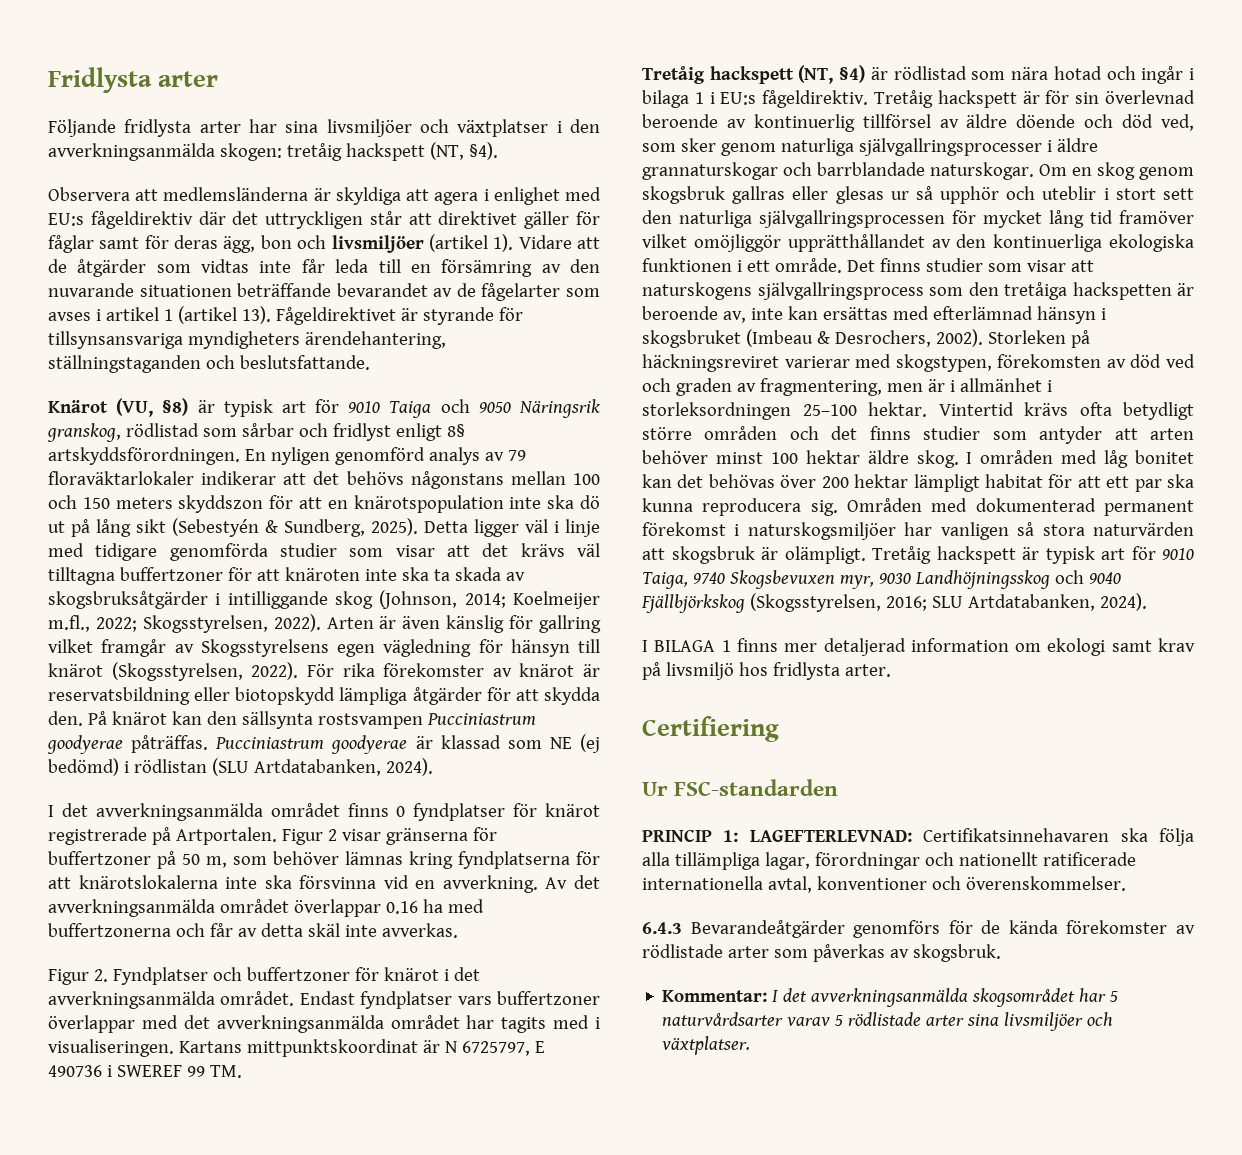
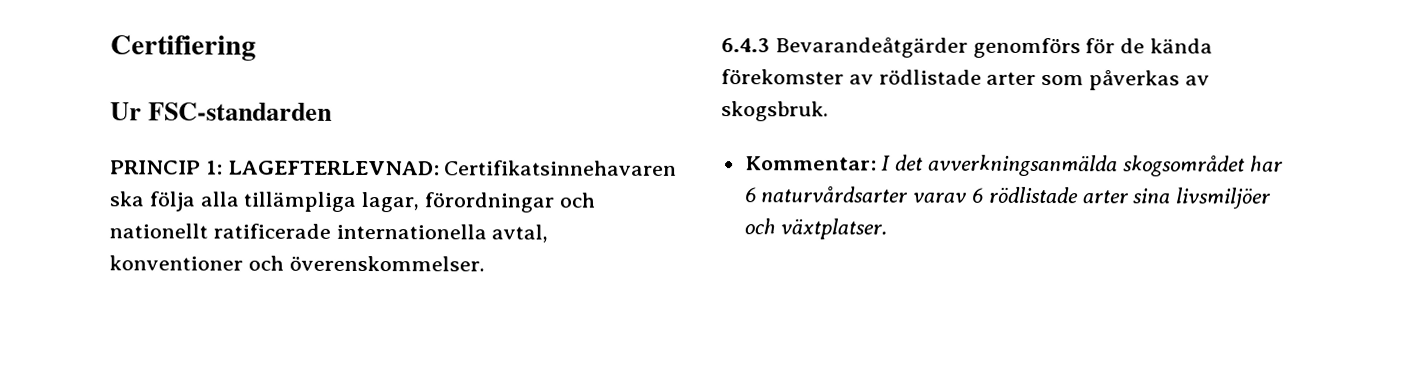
[48,67,219,93] [48,119,600,137] [48,142,498,161] [48,187,601,205] [48,211,600,229] [48,234,601,253] [48,259,601,277] [48,283,600,301] [48,306,523,325] [48,331,446,349] [48,355,370,373] [48,398,600,418] [47,423,465,442] [48,447,526,465] [48,471,600,489] [48,495,600,513] [48,518,600,537] [48,543,600,561] [48,567,525,585] [48,590,600,609] [48,614,601,633] [48,639,600,657] [48,662,600,681] [48,687,600,705] [48,711,536,729] [47,734,600,754] [48,758,433,776] [48,803,600,821] [48,827,497,845] [48,851,600,869] [48,875,600,893] [48,899,484,917] [48,923,458,938] [48,967,480,985] [48,991,600,1009] [48,1015,600,1033] [48,1039,545,1057] [48,1065,242,1078] [642,65,1194,84] [642,90,1195,108] [642,114,1194,132] [642,138,1098,156] [642,162,1194,180] [642,186,1194,204] [642,210,1194,228] [642,234,1194,252] [642,258,1094,273] [642,282,1194,300] [642,306,1106,324] [642,329,1090,348] [642,354,1195,372] [642,378,1052,396] [642,402,1194,420] [642,426,1194,444] [642,450,1194,468] [642,474,1194,492] [642,498,1194,516] [642,522,1194,540] [642,546,1194,564] [642,570,1121,589] [641,593,1147,613] [642,638,1195,656] [642,662,891,680] Fridlysta arter // Följande fridlysta arter har sina livsmiljöer och växtplatser i den avverkningsanmälda skogen: tretåig hackspett (NT, §4). // Observera att medlemsländerna är skyldiga att agera i enlighet med EU:s fågeldirektiv där det uttryckligen står att direktivet gäller för fåglar samt för deras ägg, bon och livsmiljöer (artikel 1). Vidare att de åtgärder som vidtas inte får leda till en försämring av den nuvarande situationen beträffande bevarandet av de fågelarter som avses i artikel 1 (artikel 13). Fågeldirektivet är styrande för tillsynsansvariga myndigheters ärendehantering, ställningstaganden och beslutsfattande. // Knärot (VU, §8) är typisk art för 9010 Taiga och 9050 Näringsrik granskog, rödlistad som sårbar och fridlyst enligt 8§ artskyddsförordningen. En nyligen genomförd analys av 79 floraväktarlokaler indikerar att det behövs någonstans mellan 100 och 150 meters skyddszon för att en knärotspopulation inte ska dö ut på lång sikt (Sebestyén & Sundberg, 2025). Detta ligger väl i linje med tidigare genomförda studier som visar att det krävs väl tilltagna buffertzoner för att knäroten inte ska ta skada av skogsbruksåtgärder i intilliggande skog (Johnson, 2014; Koelmeijer m.fl., 2022; Skogsstyrelsen, 2022). Arten är även känslig för gallring vilket framgår av Skogsstyrelsens egen vägledning för hänsyn till knärot (Skogsstyrelsen, 2022). För rika förekomster av knärot är reservatsbildning eller biotopskydd lämpliga åtgärder för att skydda den. På knärot kan den sällsynta rostsvampen Pucciniastrum goodyerae påträffas. Pucciniastrum goodyerae är klassad som NE (ej bedömd) i rödlistan (SLU Artdatabanken, 2024). // I det avverkningsanmälda området finns 0 fyndplatser för knärot registrerade på Artportalen. Figur 2 visar gränserna för buffertzoner på 50 m, som behöver lämnas kring fyndplatserna för att knärotslokalerna inte ska försvinna vid en avverkning. Av det avverkningsanmälda området överlappar 0.16 ha med buffertzonerna och får av detta skäl inte avverkas. // Figur 2. Fyndplatser och buffertzoner för knärot i det avverkningsanmälda området. Endast fyndplatser vars buffertzoner överlappar med det avverkningsanmälda området har tagits med i visualiseringen. Kartans mittpunktskoordinat är N 6725797, E 490736 i SWEREF 99 TM. // Tretåig hackspett (NT, §4) är rödlistad som nära hotad och ingår i bilaga 1 i EU:s fågeldirektiv. Tretåig hackspett är för sin överlevnad beroende av kontinuerlig tillförsel av äldre döende och död ved, som sker genom naturliga självgallringsprocesser i äldre grannaturskogar och barrblandade naturskogar. Om en skog genom skogsbruk gallras eller glesas ur så upphör och uteblir i stort sett den naturliga självgallringsprocessen för mycket lång tid framöver vilket omöjliggör upprätthållandet av den kontinuerliga ekologiska funktionen i ett område. Det finns studier som visar att naturskogens självgallringsprocess som den tretåiga hackspetten är beroende av, inte kan ersättas med efterlämnad hänsyn i skogsbruket (Imbeau & Desrochers, 2002). Storleken på häckningsreviret varierar med skogstypen, förekomsten av död ved och graden av fragmentering, men är i allmänhet i storleksordningen 25–100 hektar. Vintertid krävs ofta betydligt större områden och det finns studier som antyder att arten behöver minst 100 hektar äldre skog. I områden med låg bonitet kan det behövas över 200 hektar lämpligt habitat för att ett par ska kunna reproducera sig. Områden med dokumenterad permanent förekomst i naturskogsmiljöer har vanligen så stora naturvärden att skogsbruk är olämpligt. Tretåig hackspett är typisk art för 9010 Taiga, 9740 Skogsbevuxen myr, 9030 Landhöjningsskog och 9040 Fjällbjörkskog (Skogsstyrelsen, 2016; SLU Artdatabanken, 2024). // I BILAGA 1 finns mer detaljerad information om ekologi samt krav på livsmiljö hos fridlysta arter. // -> (110, 48) none
[1109,991,1119,1002] 5 -> [743,187,757,203] 6
[834,1015,844,1026] 5 -> [971,187,985,203] 6

